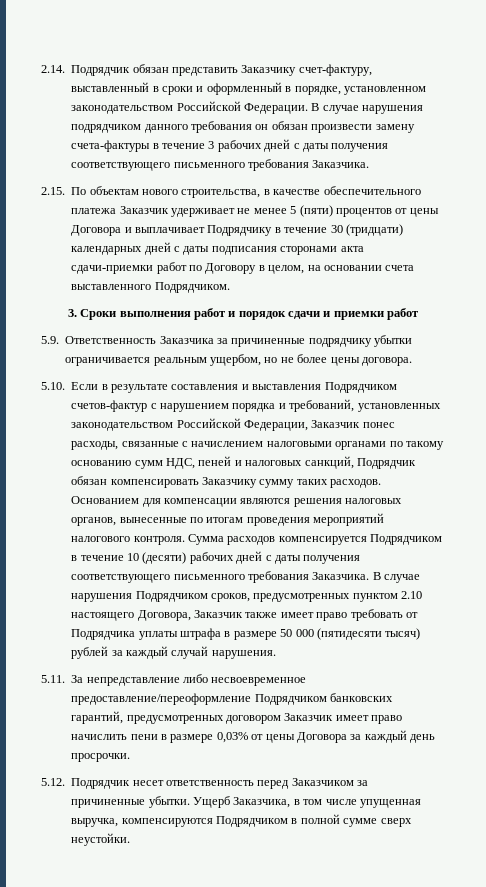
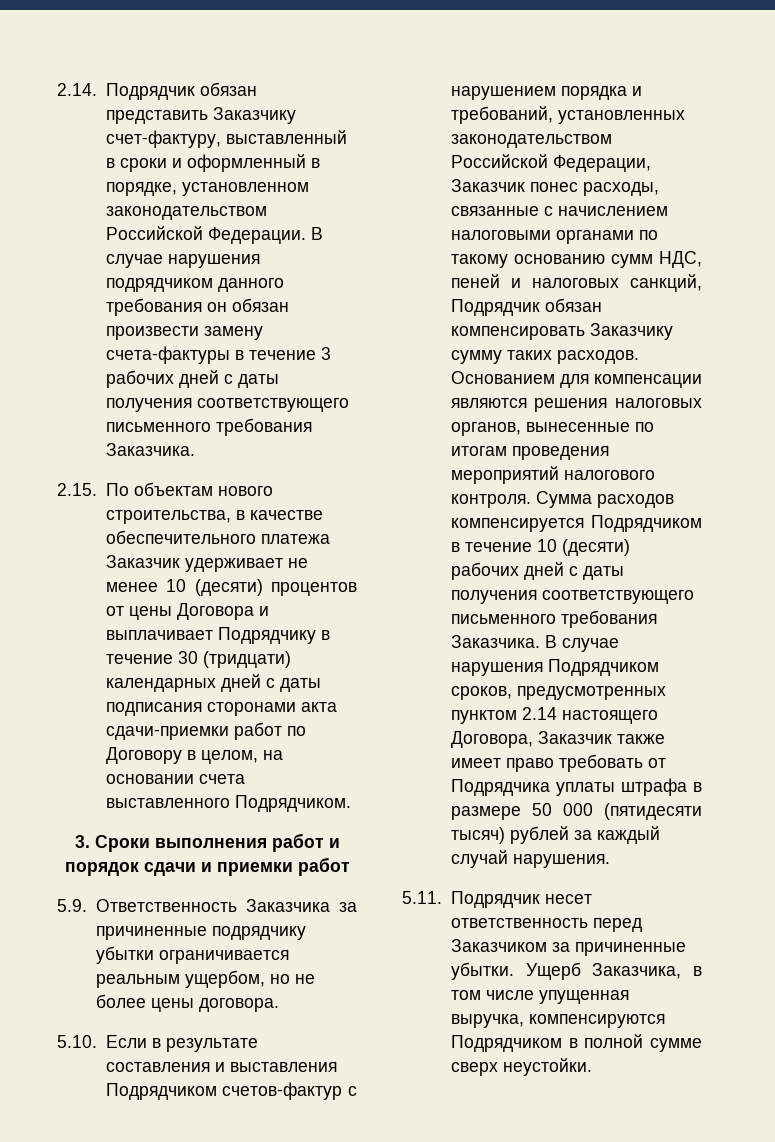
[290,205,333,217] 5 (пяти) -> [166,579,263,596] 10 (десяти)
[401,591,423,599] 2.10 -> [521,707,557,720] 2.14
[71,674,307,686] [71,693,393,705] [71,711,403,724] [71,730,435,743] [71,753,131,762] [41,778,65,786] За непредставление либо несвоевременное предоставление/переоформление Подрядчиком банковских гарантий, предусмотренных договором Заказчик имеет право начислить пени в размере 0,03% от цены Договора за каждый день просрочки. // 5.12. -> (442, 897) none

